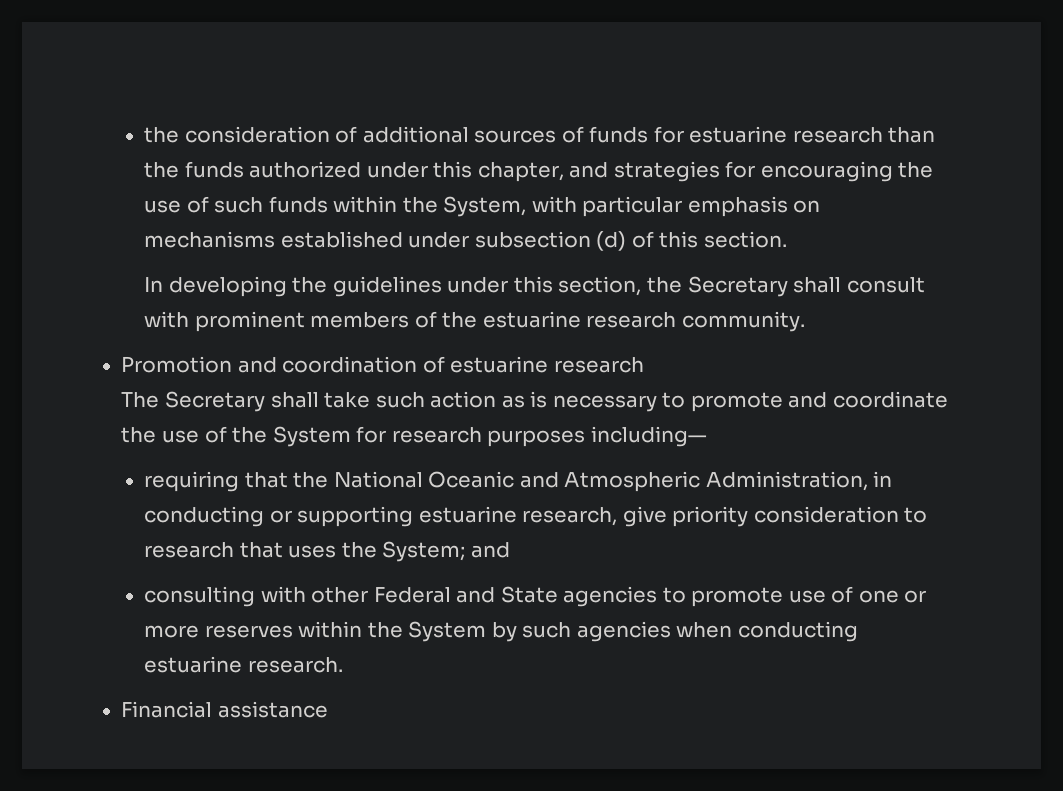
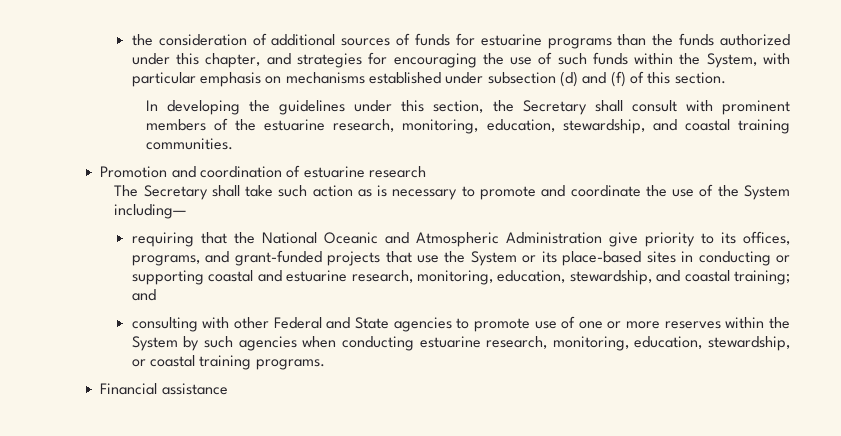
[792,127,883,143] research -> [547,38,612,49] programs
(627, 241) none -> [582,71,626,87] and (f)
[586,311,805,332] research community. -> [333,119,791,134] [145,138,233,150] research, monitoring, education, stewardship, and coastal training communities.
[356,426,586,447] for research purposes -> (791, 192) none
[705,471,893,491] [144,506,928,527] [144,541,466,562] Administration, in conducting or supporting estuarine research, give priority consideration to research that uses the System; -> [505,231,790,247] [131,250,790,266] [131,270,790,285] Administration give priority to its offices, programs, and grant-funded projects that use the System or its place-based sites in conducting or supporting coastal and estuarine research, monitoring, education, stewardship, and coastal training;
[247,657,343,673] research. -> [486,336,791,351] [131,355,325,370] research, monitoring, education, stewardship, or coastal training programs.

